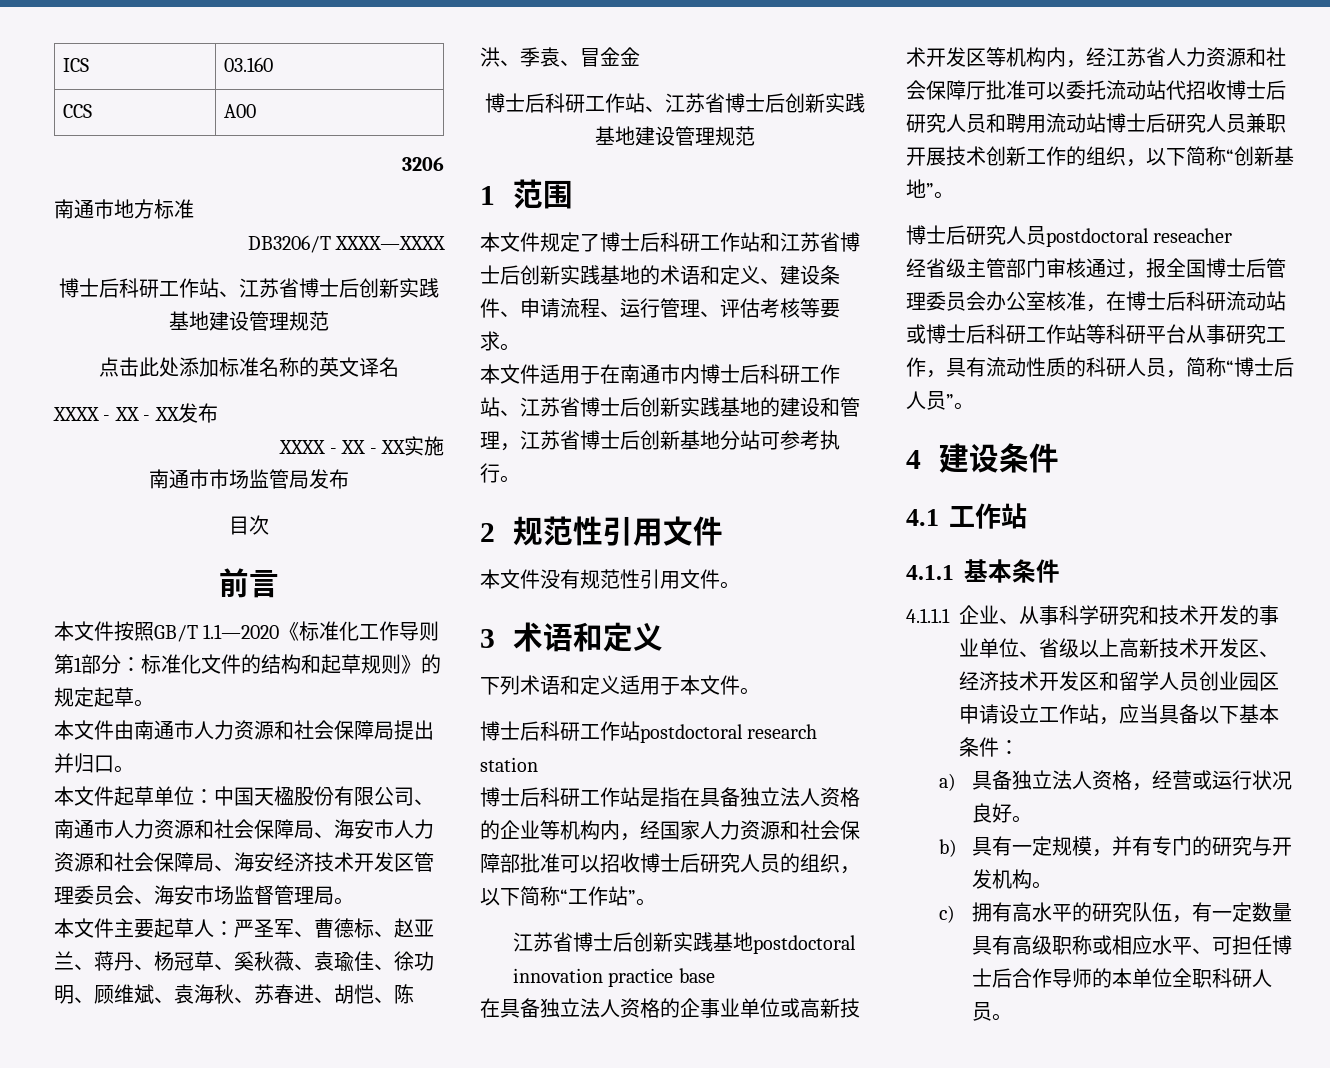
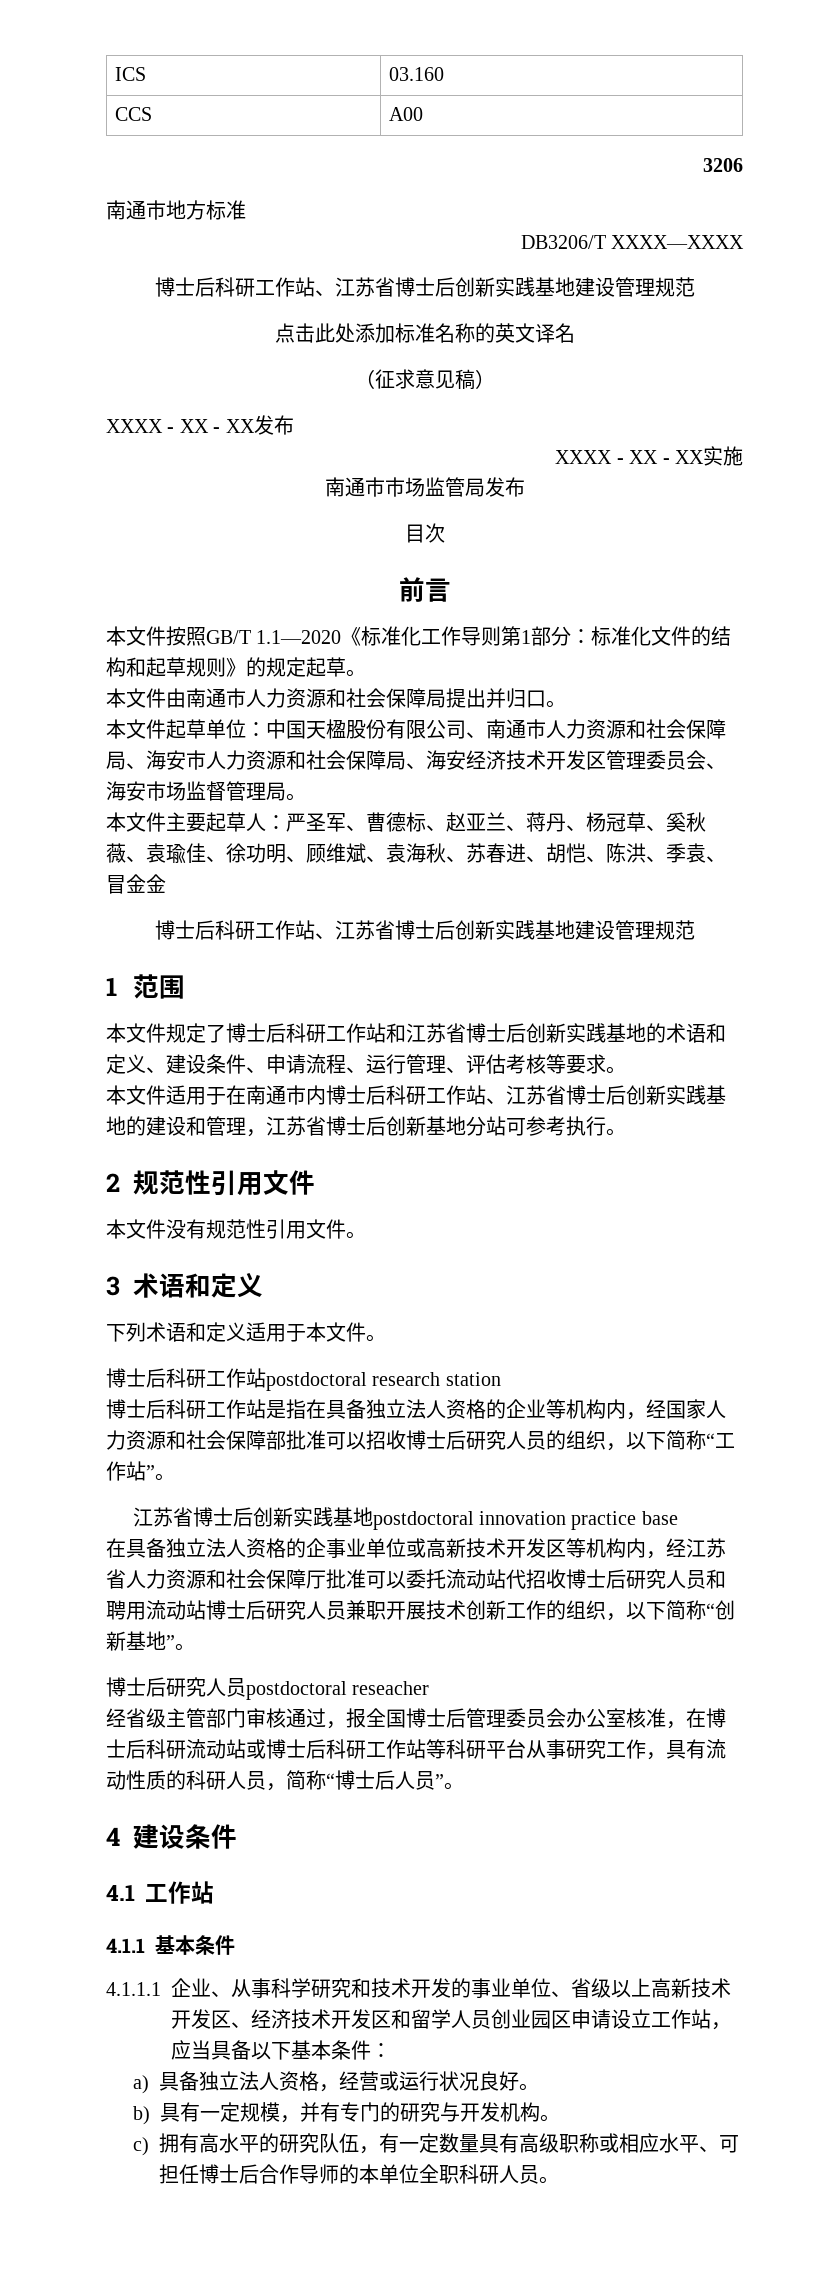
(399, 367) none -> [354,369,495,390] // （征求意见稿）

